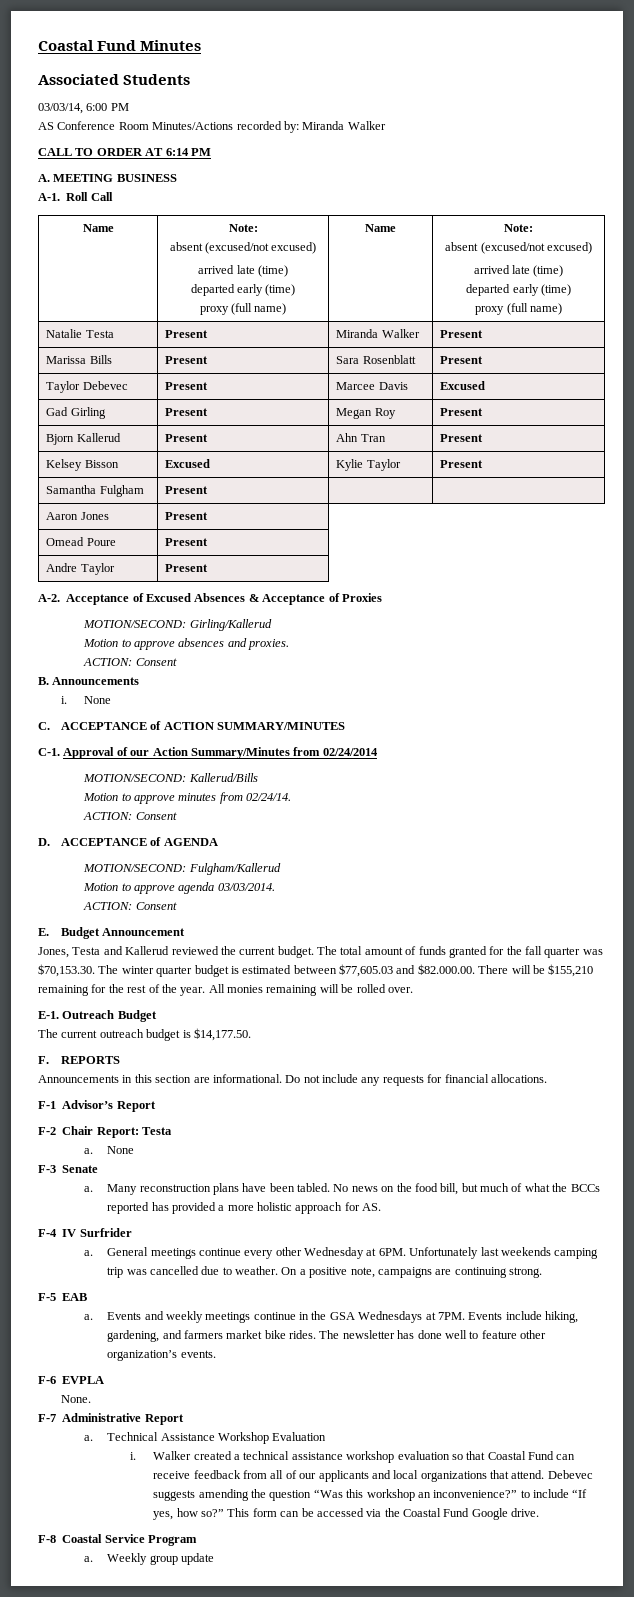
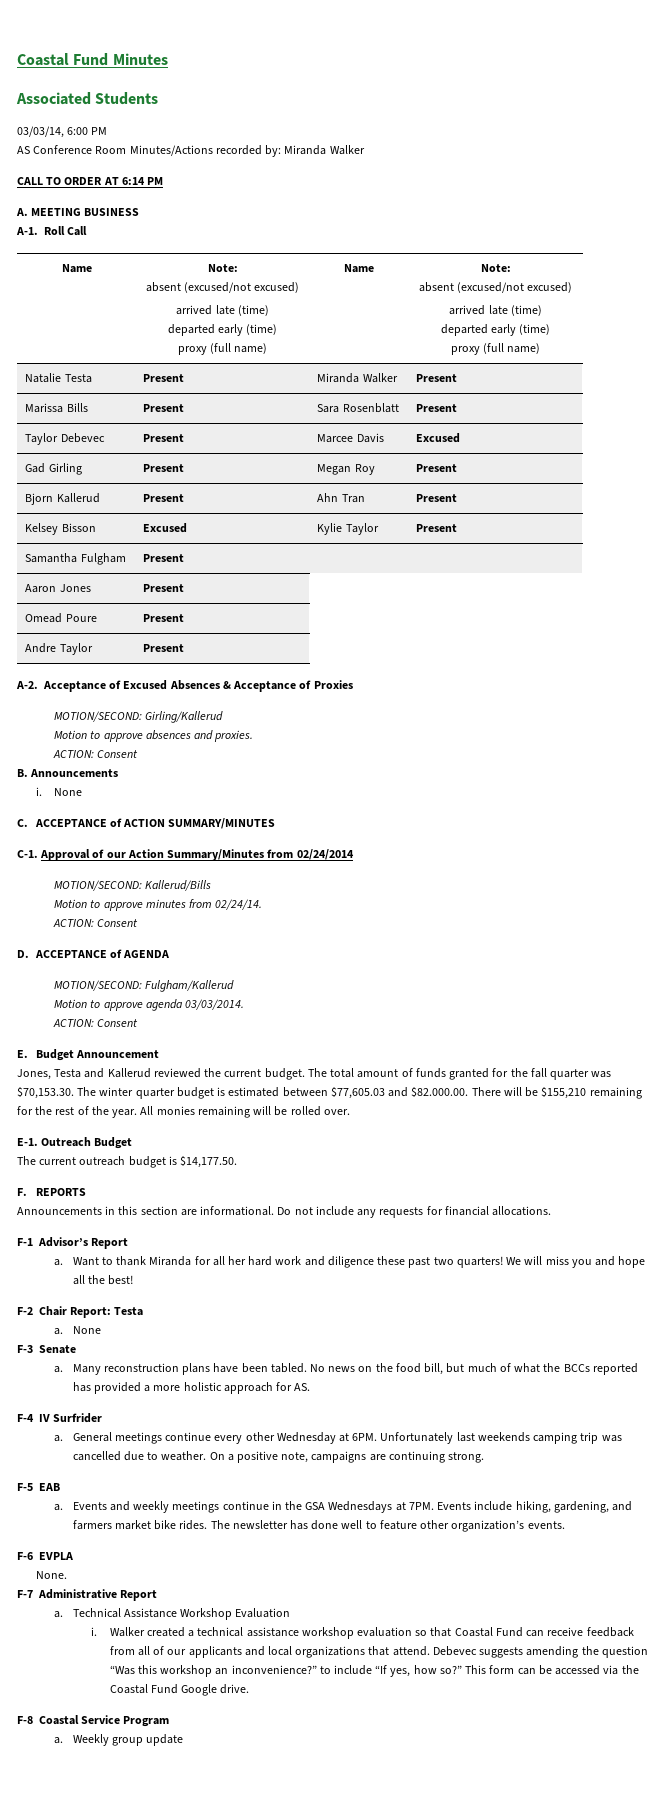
(156, 1106) none -> [54,1256,646,1268] [72,1275,134,1285] // a. Want to thank Miranda for all her hard work and diligence these past two quarters! We will miss you and hope all the best!

